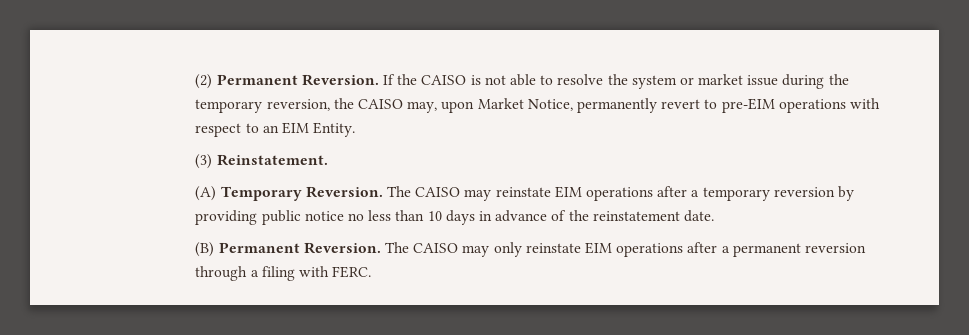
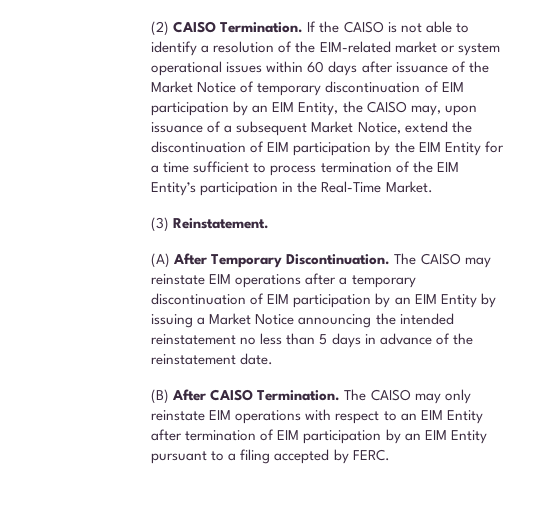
[216,74,379,86] Permanent Reversion. -> [173,21,304,33] CAISO Termination.
[557,74,849,89] [195,98,880,113] [195,122,356,137] resolve the system or market issue during the temporary reversion, the CAISO may, upon Market Notice, permanently revert to pre-EIM operations with respect to an EIM Entity. -> [151,41,500,56] [151,61,489,76] [151,81,464,96] [151,101,477,116] [151,121,472,136] [151,141,504,156] [151,161,459,176] [151,181,433,196] identify a resolution of the EIM-related market or system operational issues within 60 days after issuance of the Market Notice of temporary discontinuation of EIM participation by an EIM Entity, the CAISO may, upon issuance of a subsequent Market Notice, extend the discontinuation of EIM participation by the EIM Entity for a time sufficient to process termination of the EIM Entity’s participation in the Real-Time Market.
[220,186,383,201] Temporary Reversion. -> [173,253,391,268] After Temporary Discontinuation.
[773,186,854,201] [195,210,344,225] reversion by providing public notice -> [151,293,496,308] [151,313,454,328] [151,334,237,345] discontinuation of EIM participation by an EIM Entity by issuing a Market Notice announcing the intended reinstatement
[427,211,442,221] 10 -> [319,334,328,345] 5
[218,242,381,254] Permanent Reversion. -> [172,389,341,401] After CAISO Termination.
[687,242,866,257] [195,266,330,281] after a permanent reversion through a filing with -> [305,409,483,424] [151,429,487,444] [151,449,349,464] with respect to an EIM Entity after termination of EIM participation by an EIM Entity pursuant to a filing accepted by

